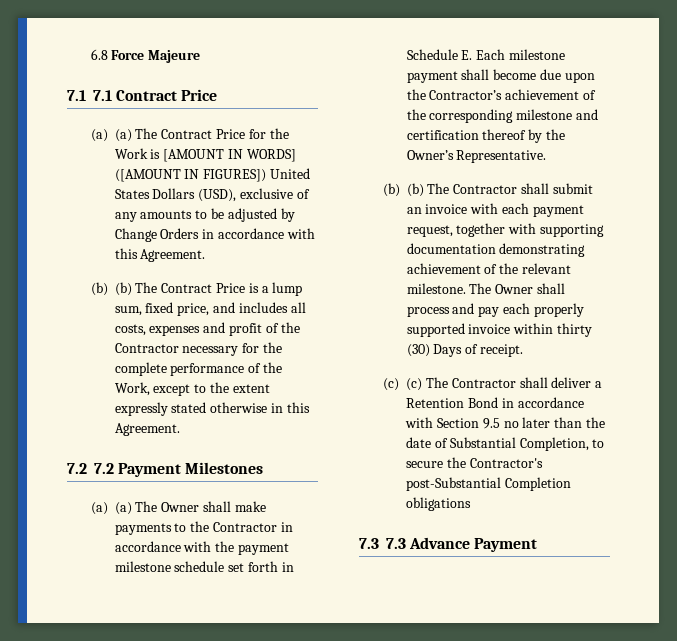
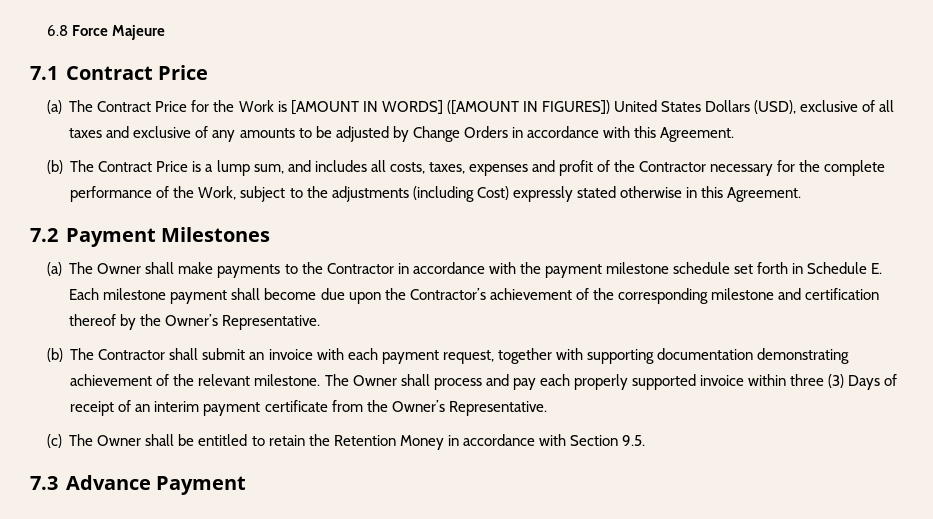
[93,90,112,101] 7.1 -> (58, 73) none
[114,129,132,142] (a) -> (62, 107) none
(310, 194) none -> [879,100,895,112] [69,126,209,138] all taxes and exclusive of
[114,282,132,296] (b) -> (63, 167) none
[145,302,210,316] fixed price, -> (284, 169) none
(146, 330) none -> [428,162,465,174] taxes,
[153,382,270,396] except to the extent -> [240,186,509,202] subject to the adjustments (including Cost)
[94,463,114,474] 7.2 -> (58, 235) none
[114,502,132,515] (a) -> (62, 269) none
[406,183,424,197] (b) -> (63, 355) none
[557,323,593,337] [406,344,524,357] [382,377,603,391] [406,397,584,408] [405,417,606,429] [406,437,605,451] [406,457,543,468] [406,477,572,491] [406,497,472,511] [359,538,406,549] thirty (30) Days of receipt. // (c) (c) The Contractor shall deliver a Retention Bond in accordance with Section 9.5 no later than the date of Substantial Completion, to secure the Contractor's post-Substantial Completion obligations // 7.3 7.3 -> [790,374,898,390] [70,400,547,416] [46,434,645,450] [30,476,58,490] three (3) Days of receipt of an interim payment certificate from the Owner’s Representative. // (c) The Owner shall be entitled to retain the Retention Money in accordance with Section 9.5. // 7.3

